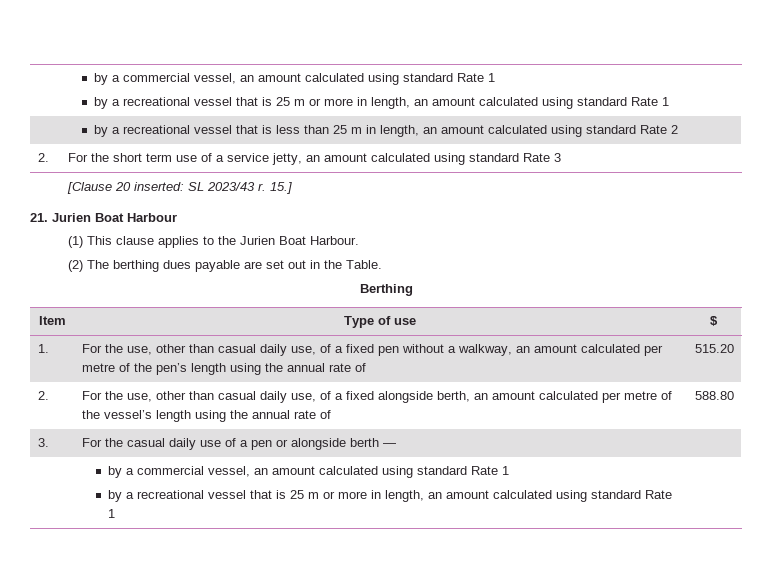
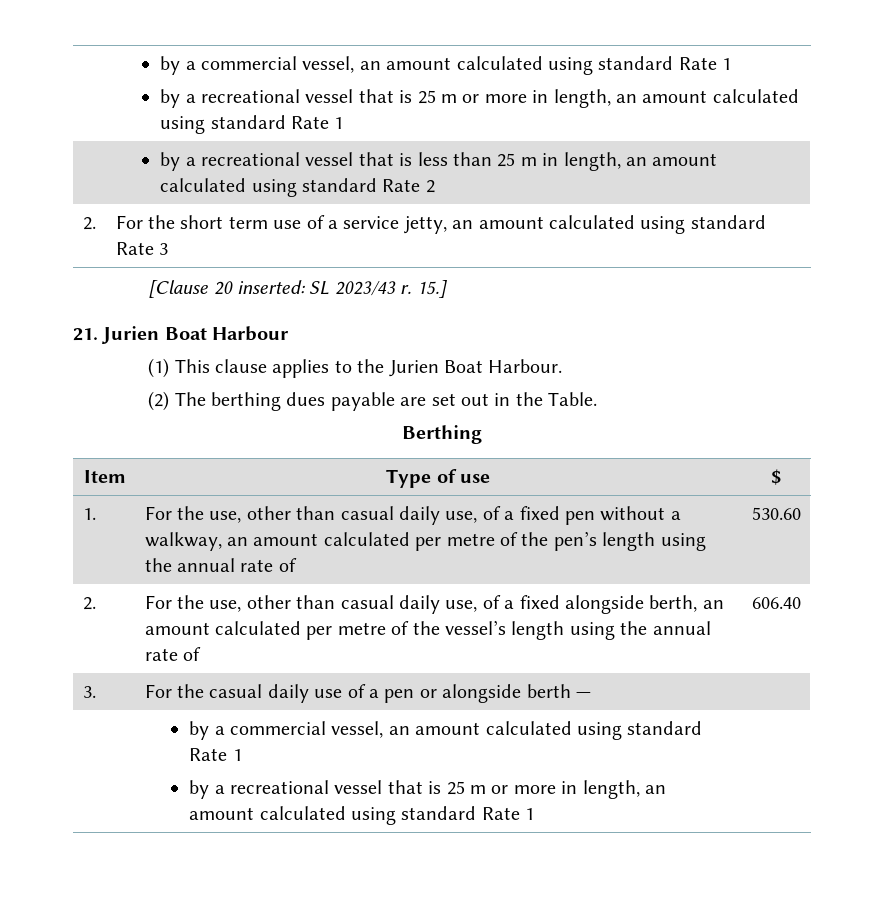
[694,344,734,353] 515.20 -> [752,507,802,520] 530.60
[694,391,734,400] 588.80 -> [752,597,802,609] 606.40

